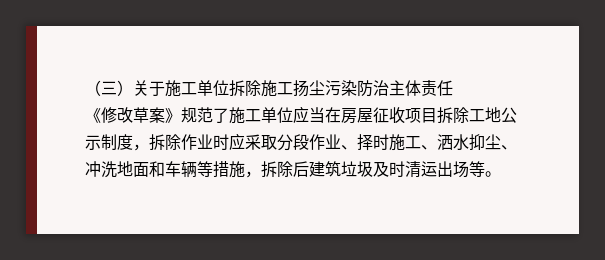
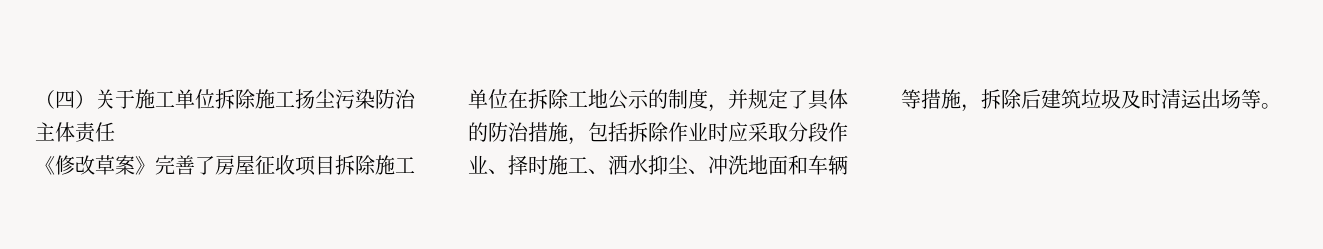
[101,81,117,95] 三 -> [55,91,75,108] 四
[181,106,517,124] [85,134,149,151] 规范了施工单位应当在房屋征收项目拆除工地公示制度， -> [155,155,415,176] [468,88,848,112] [468,122,628,145] 完善了房屋征收项目拆除施工单位在拆除工地公示的制度，并规定了具体的防治措施，包括

